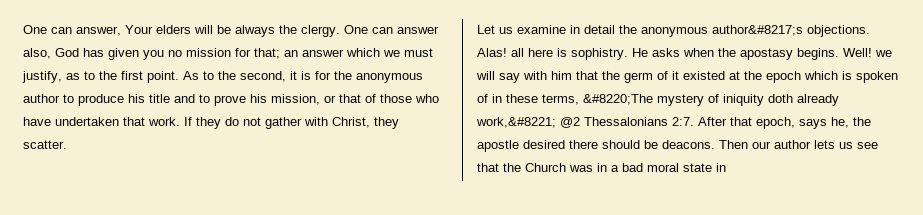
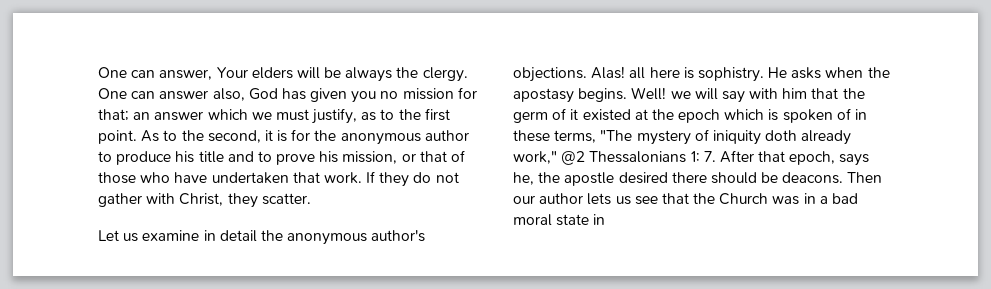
[712,25,803,36] author&#8217;s -> [371,230,426,242] author's
[583,94,653,105] &#8220;The -> [600,130,633,141] "The
[476,117,556,128] work,&#8221; -> [513,151,557,164] work,"
[672,117,694,126] 2:7. -> [690,151,716,162] 1: 7.

